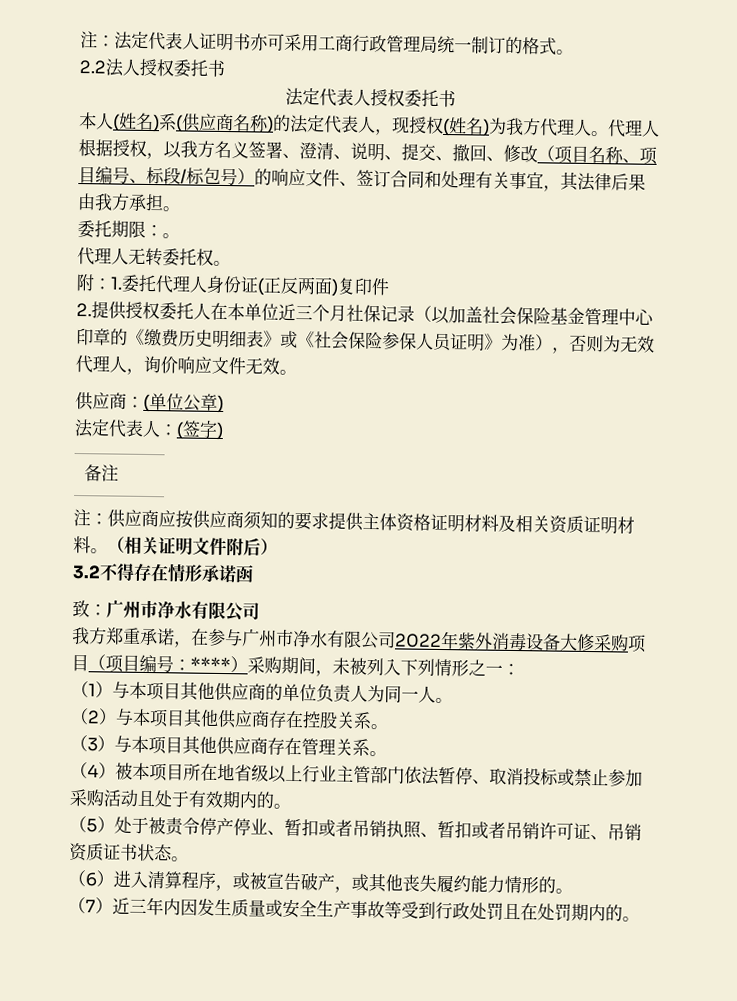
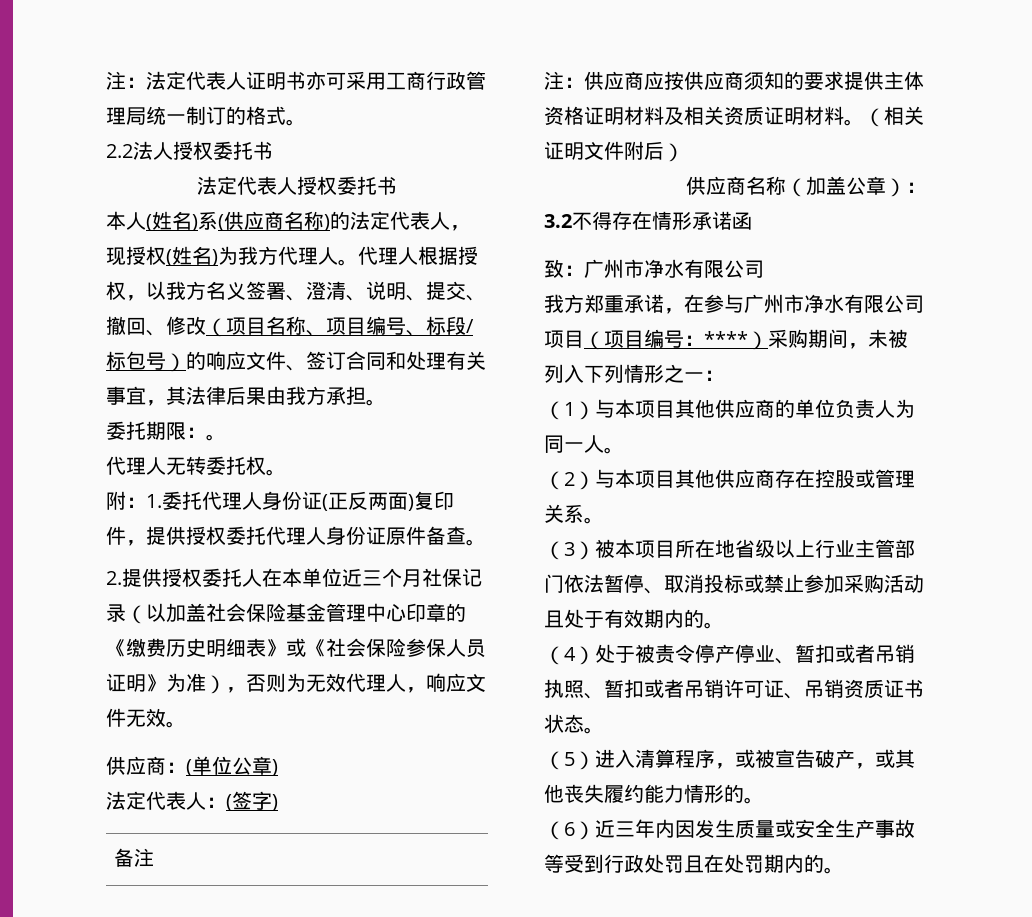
(390, 287) none -> [126,526,486,546] ，提供授权委托代理人身份证原件备查。
[143,355,178,374] 询价 -> (426, 690) none
(278, 547) none -> [686,176,926,197] // 供应商名称（加盖公章）：
[395,631,629,652] 2022年紫外消毒设备大修采购 -> (924, 304) none
[336,711,388,730] [70,734,302,756] 关系。 // （3）与本项目其他供应商存在 -> [855,469,875,488] 或
[87,764,99,778] 4 -> [564,542,575,556] 3
[86,818,98,833] 5 -> [564,647,576,661] 4
[85,872,97,887] 6 -> [564,752,575,766] 5
[85,899,96,913] 7 -> [564,822,575,836] 6

